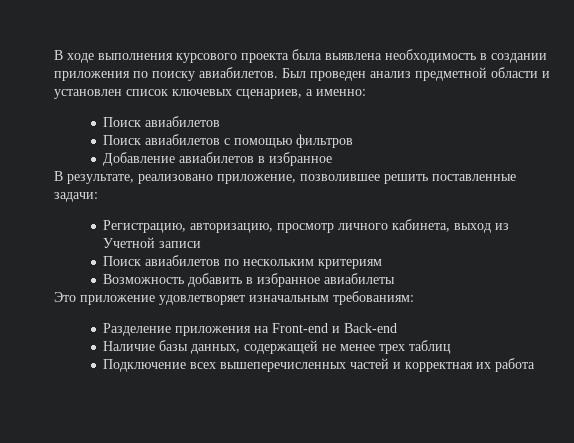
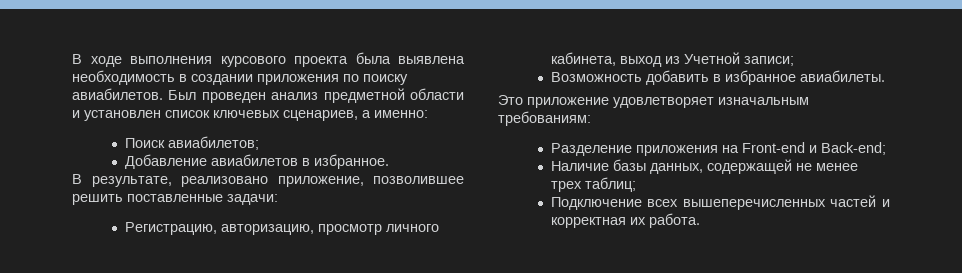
[145,116,221,127] [103,134,354,148] авиабилетов // Поиск авиабилетов с помощью фильтров -> [167,136,259,150] авиабилетов;
[269,152,333,166] избранное -> [313,154,389,169] избранное.
[159,241,202,248] [103,255,383,269] записи // Поиск авиабилетов по нескольким критериям -> [743,56,794,66] записи;
[324,273,396,284] авиабилеты -> [799,70,885,82] авиабилеты.
[344,323,398,333] Back-end -> [820,142,886,155] Back-end;
[409,340,452,354] таблиц -> [584,177,636,192] таблиц;
[495,358,536,372] работа -> [648,213,700,228] работа.

